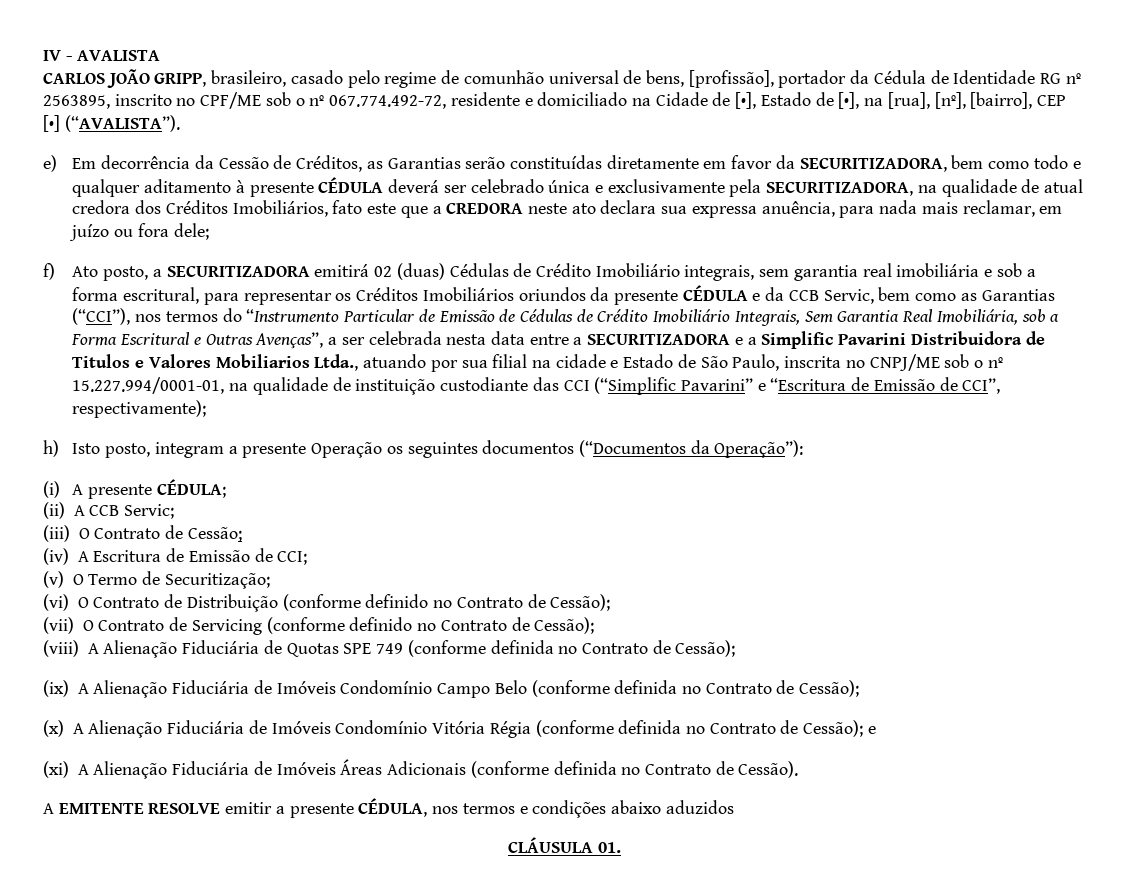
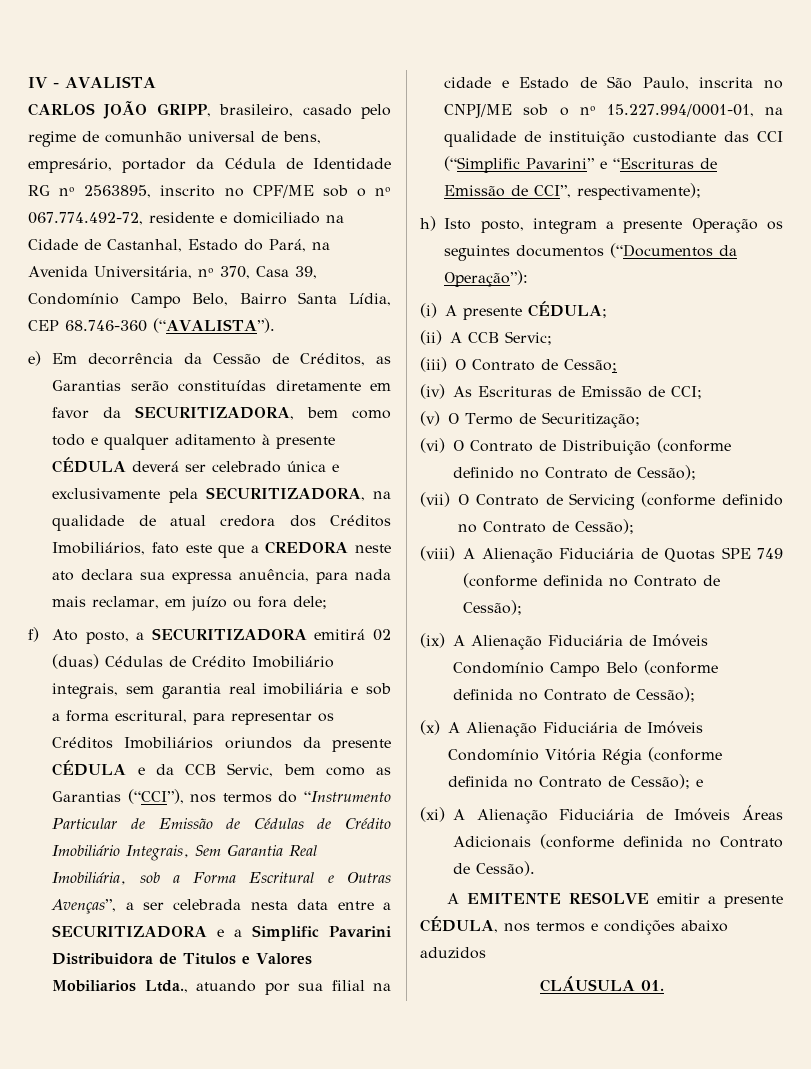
[688,70,774,88] [profissão], -> [28,158,112,173] empresário,
[735,92,1066,109] [43,115,60,132] [•], Estado de [•], na [rua], [nº], [bairro], CEP [•] -> [107,239,330,252] [28,266,317,279] [28,292,391,308] [28,320,147,332] Castanhal, Estado do Pará, na Avenida Universitária, nº 370, Casa 39, Condomínio Campo Belo, Bairro Santa Lídia, CEP 68.746-360
[770,378,847,391] “Escritura -> [613,158,695,169] “Escrituras
[77,550,162,562] A Escritura -> [453,386,552,397] As Escrituras

